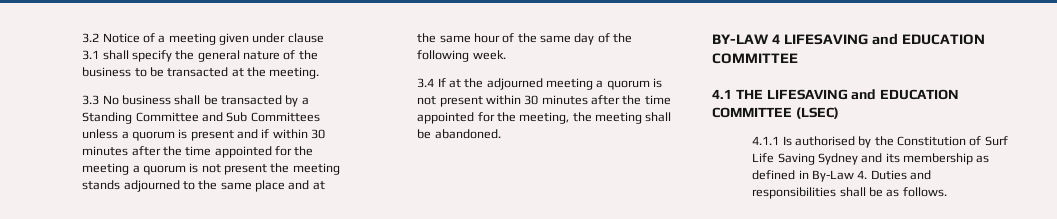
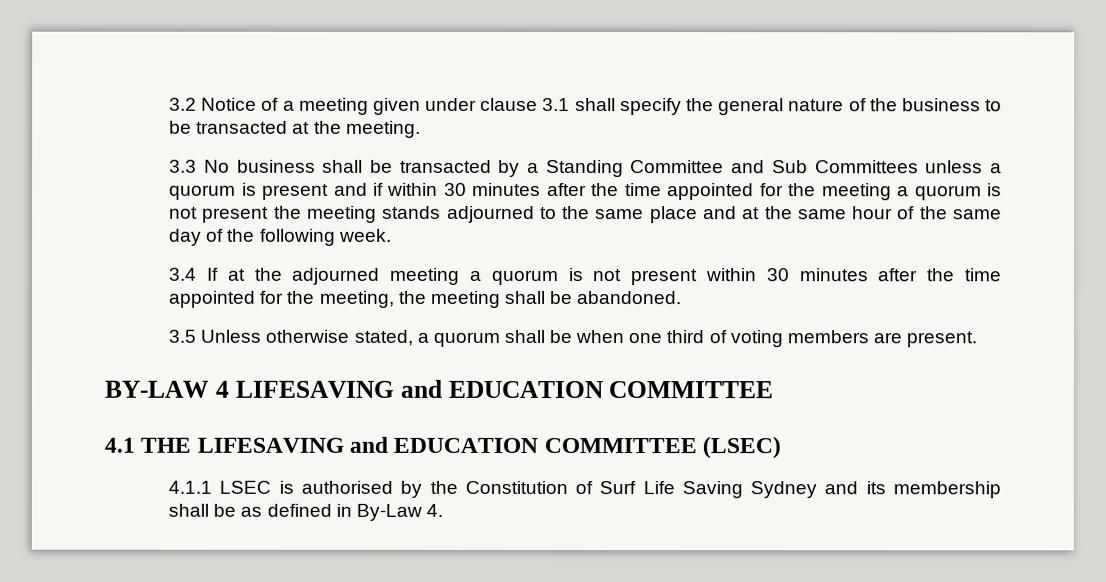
(501, 134) none -> [168,329,978,348] // 3.5 Unless otherwise stated, a quorum shall be when one third of voting members are present.
[782,136,792,146] Is -> [219,480,294,494] LSEC is
(974, 159) none -> [168,503,237,517] shall be
[870,170,932,180] [752,187,947,199] Duties and responsibilities shall be as follows. -> (443, 510) none

